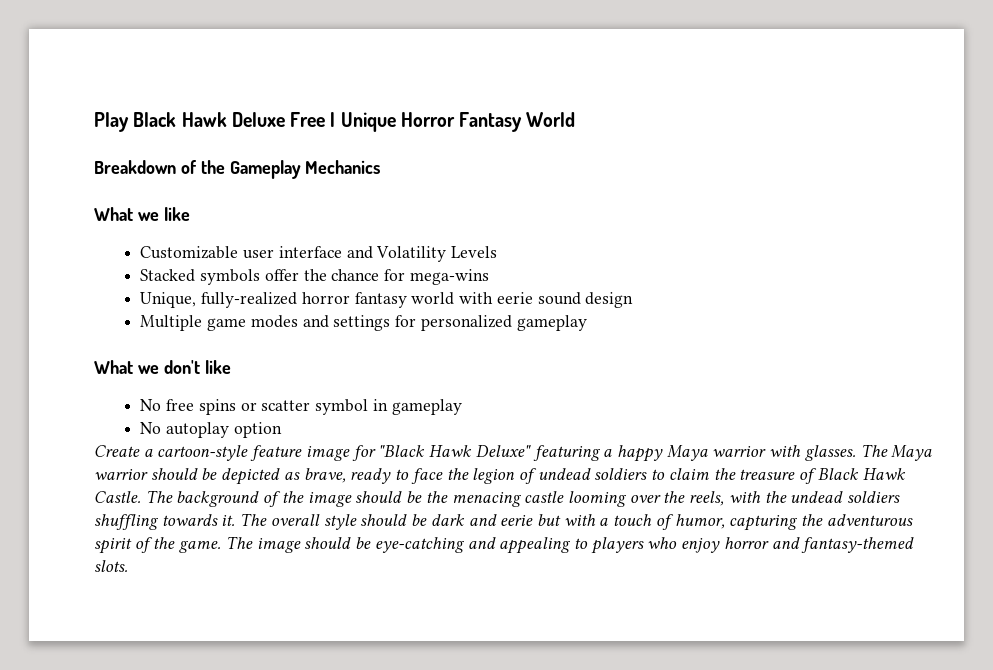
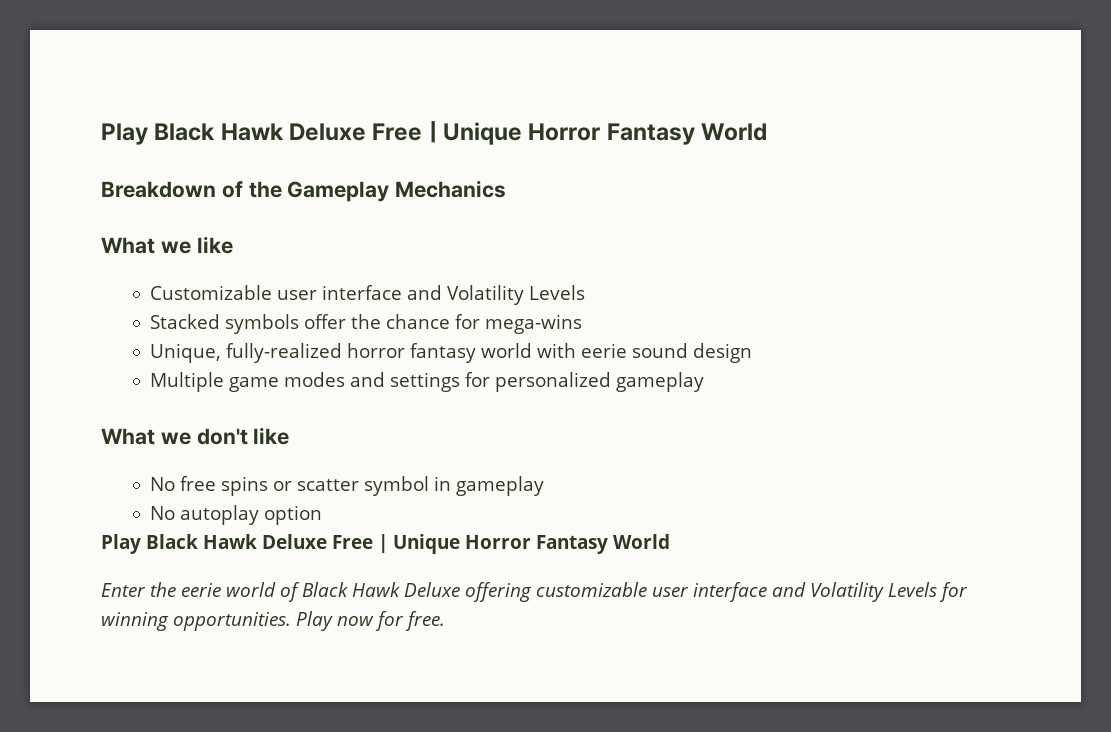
[94,444,933,462] [94,468,906,485] [94,490,901,507] [94,513,913,531] [94,536,915,554] [94,560,128,572] Create a cartoon-style feature image for "Black Hawk Deluxe" featuring a happy Maya warrior with glasses. The Maya warrior should be depicted as brave, ready to face the legion of undead soldiers to claim the treasure of Black Hawk Castle. The background of the image should be the menacing castle looming over the reels, with the undead soldiers shuffling towards it. The overall style should be dark and eerie but with a touch of humor, capturing the adventurous spirit of the game. The image should be eye-catching and appealing to players who enjoy horror and fantasy-themed slots. -> [101,534,670,554] [101,582,968,602] [101,611,445,631] Play Black Hawk Deluxe Free | Unique Horror Fantasy World // Enter the eerie world of Black Hawk Deluxe offering customizable user interface and Volatility Levels for winning opportunities. Play now for free.

